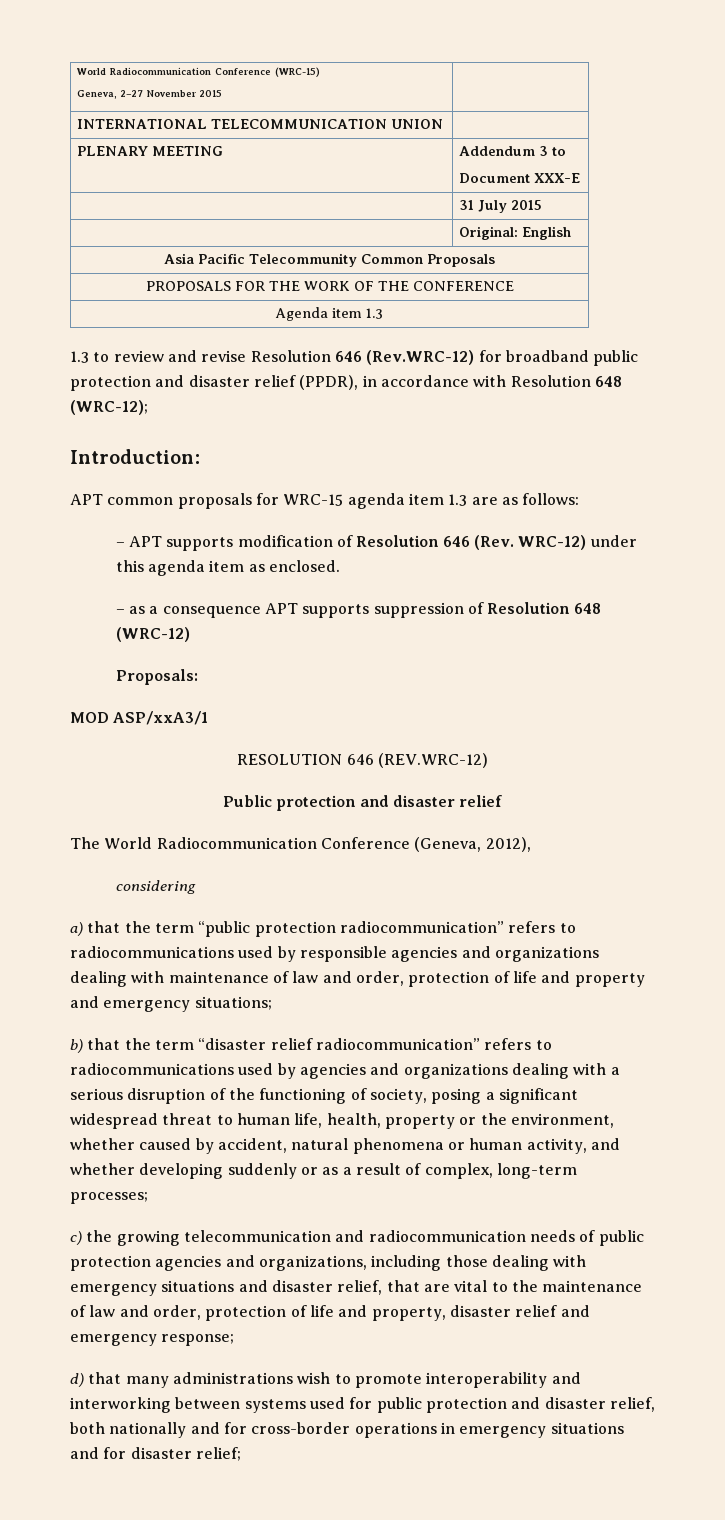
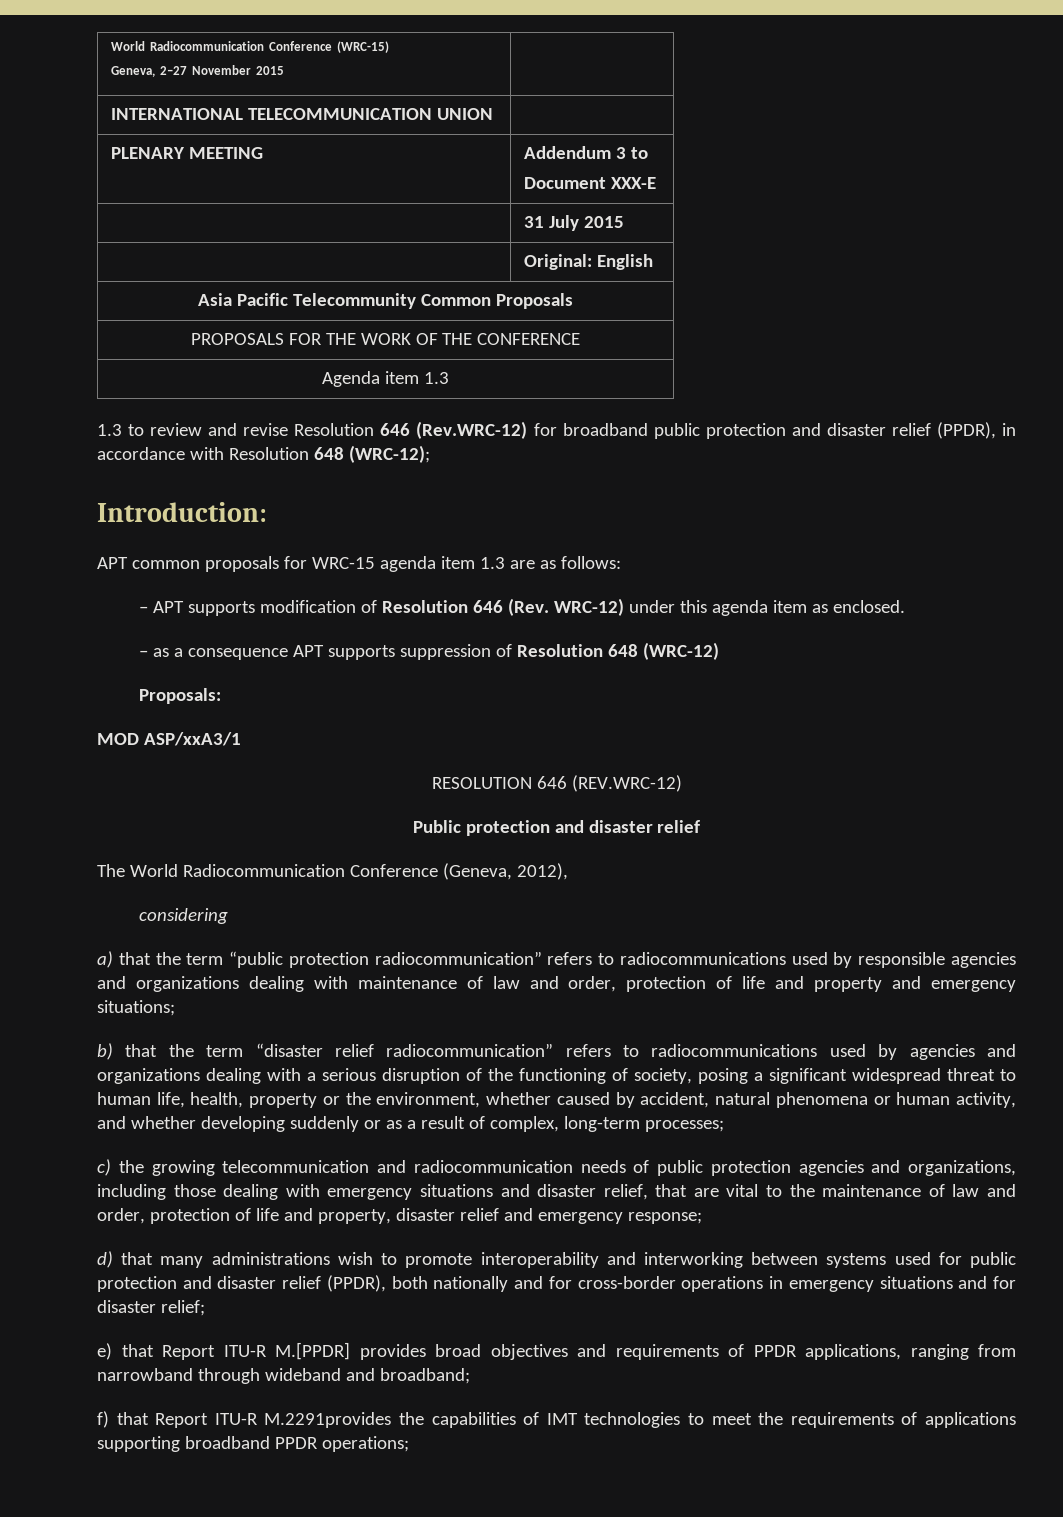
[609,1397,655,1412] relief, -> [282,1275,386,1292] relief (PPDR),
(241, 1454) none -> [97,1342,1016,1360] [97,1368,470,1384] [97,1411,1017,1428] [97,1436,409,1452] // e) that Report ITU-R M.[PPDR] provides broad objectives and requirements of PPDR applications, ranging from narrowband through wideband and broadband; // f) that Report ITU-R M.2291provides the capabilities of IMT technologies to meet the requirements of applications supporting broadband PPDR operations;

